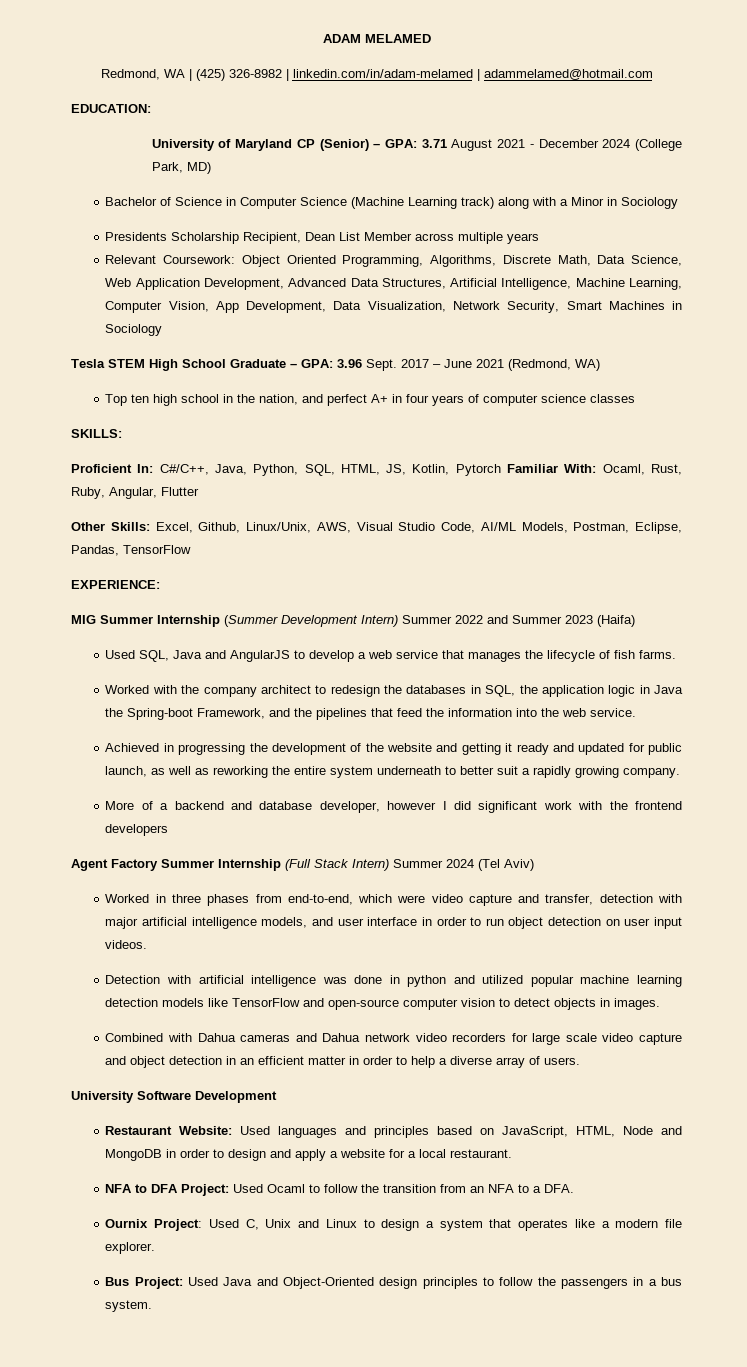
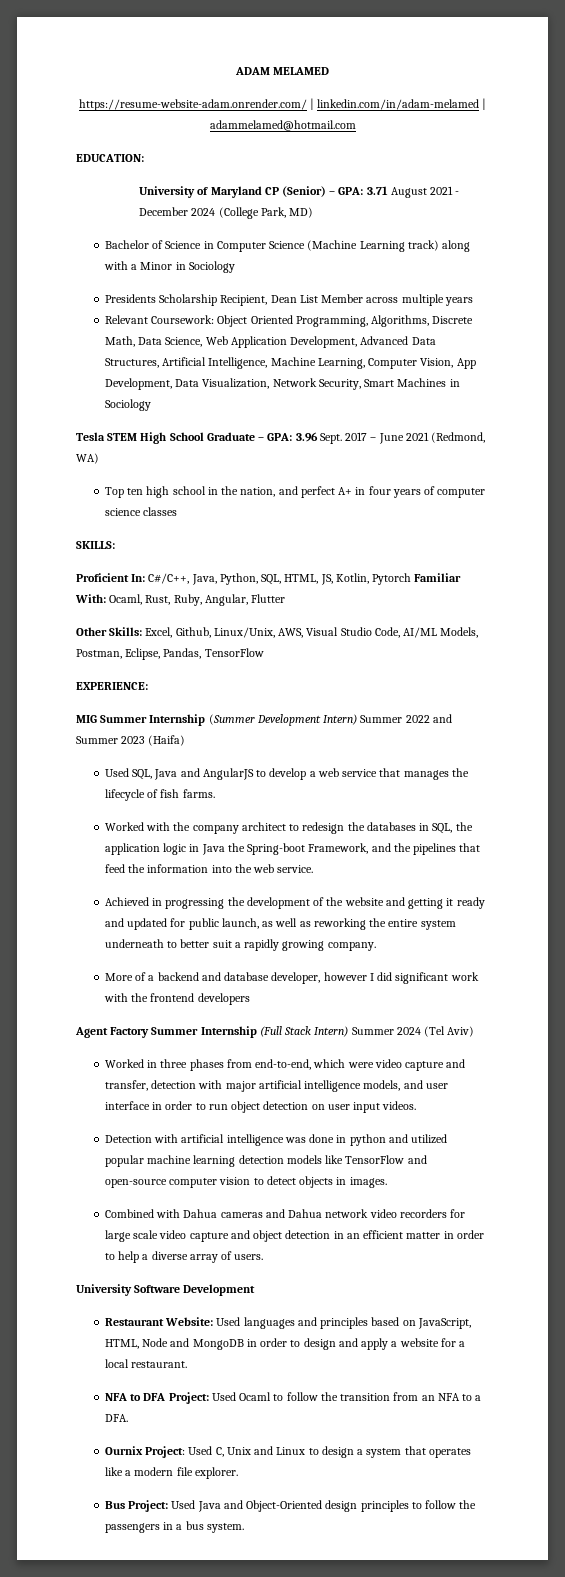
[100,69,282,81] Redmond, WA | (425) 326-8982 -> [78,99,307,111] https://resume-website-adam.onrender.com/

